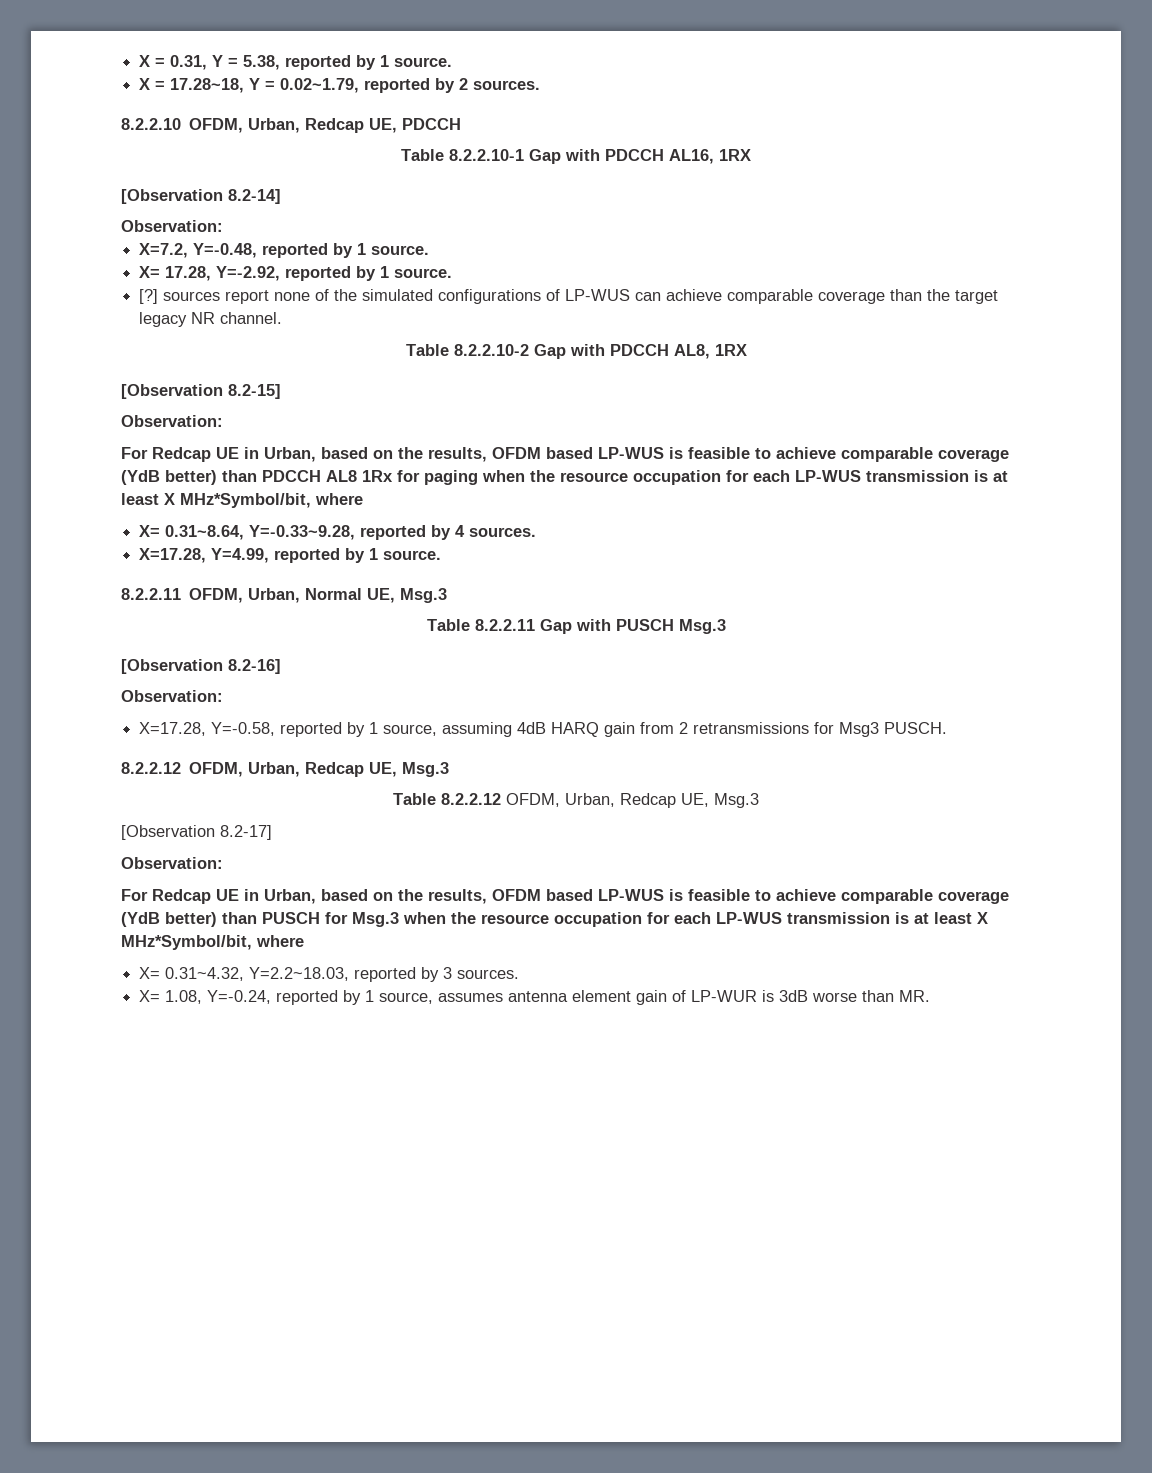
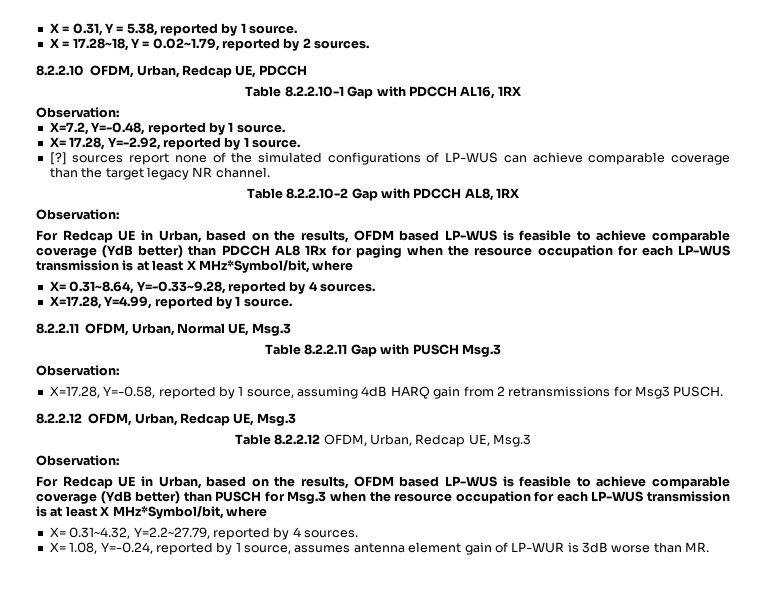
[121,189,281,204] // [Observation 8.2-14] -> (521, 91) none
[121,384,281,399] // [Observation 8.2-15] -> (520, 193) none
[121,659,281,674] // [Observation 8.2-16] -> (501, 350) none
[121,825,272,840] // [Observation 8.2-17] -> (532, 440) none
[249,967,453,982] Y=2.2~18.03, reported by 3 -> [133,527,301,540] Y=2.2~27.79, reported by 4

